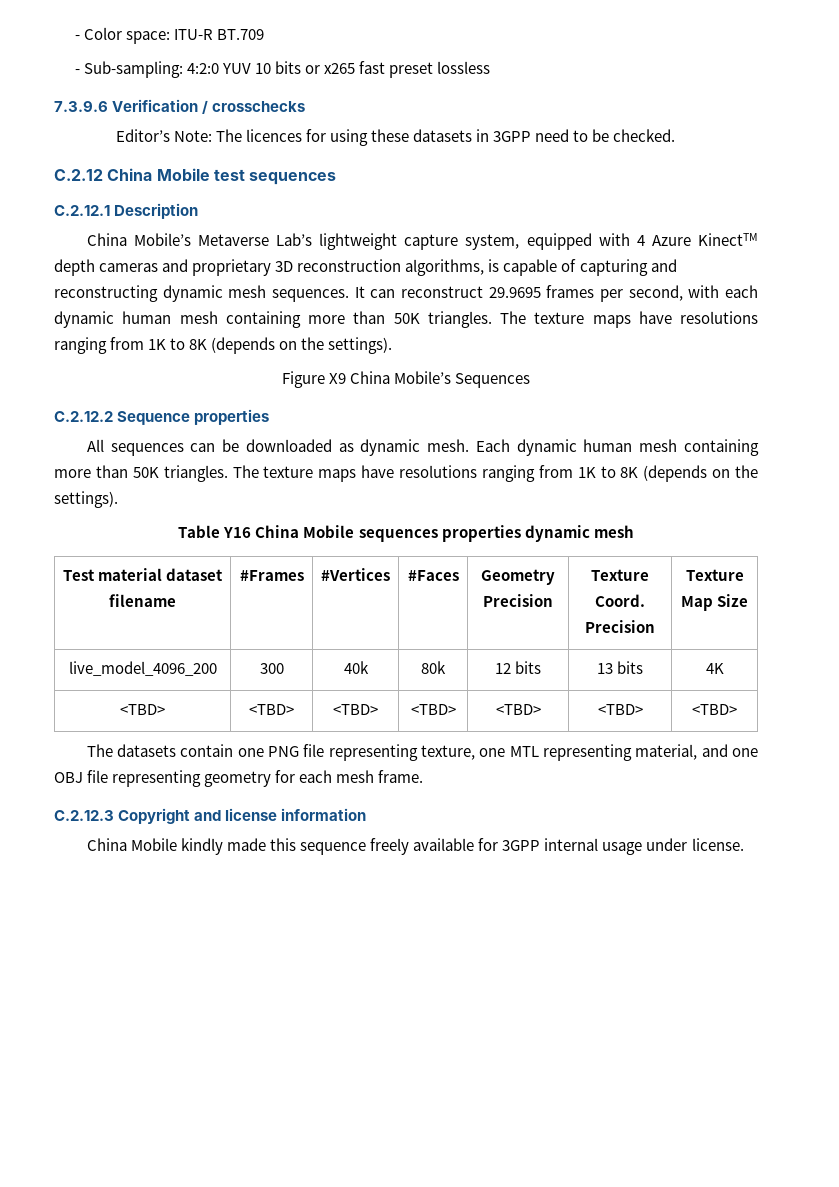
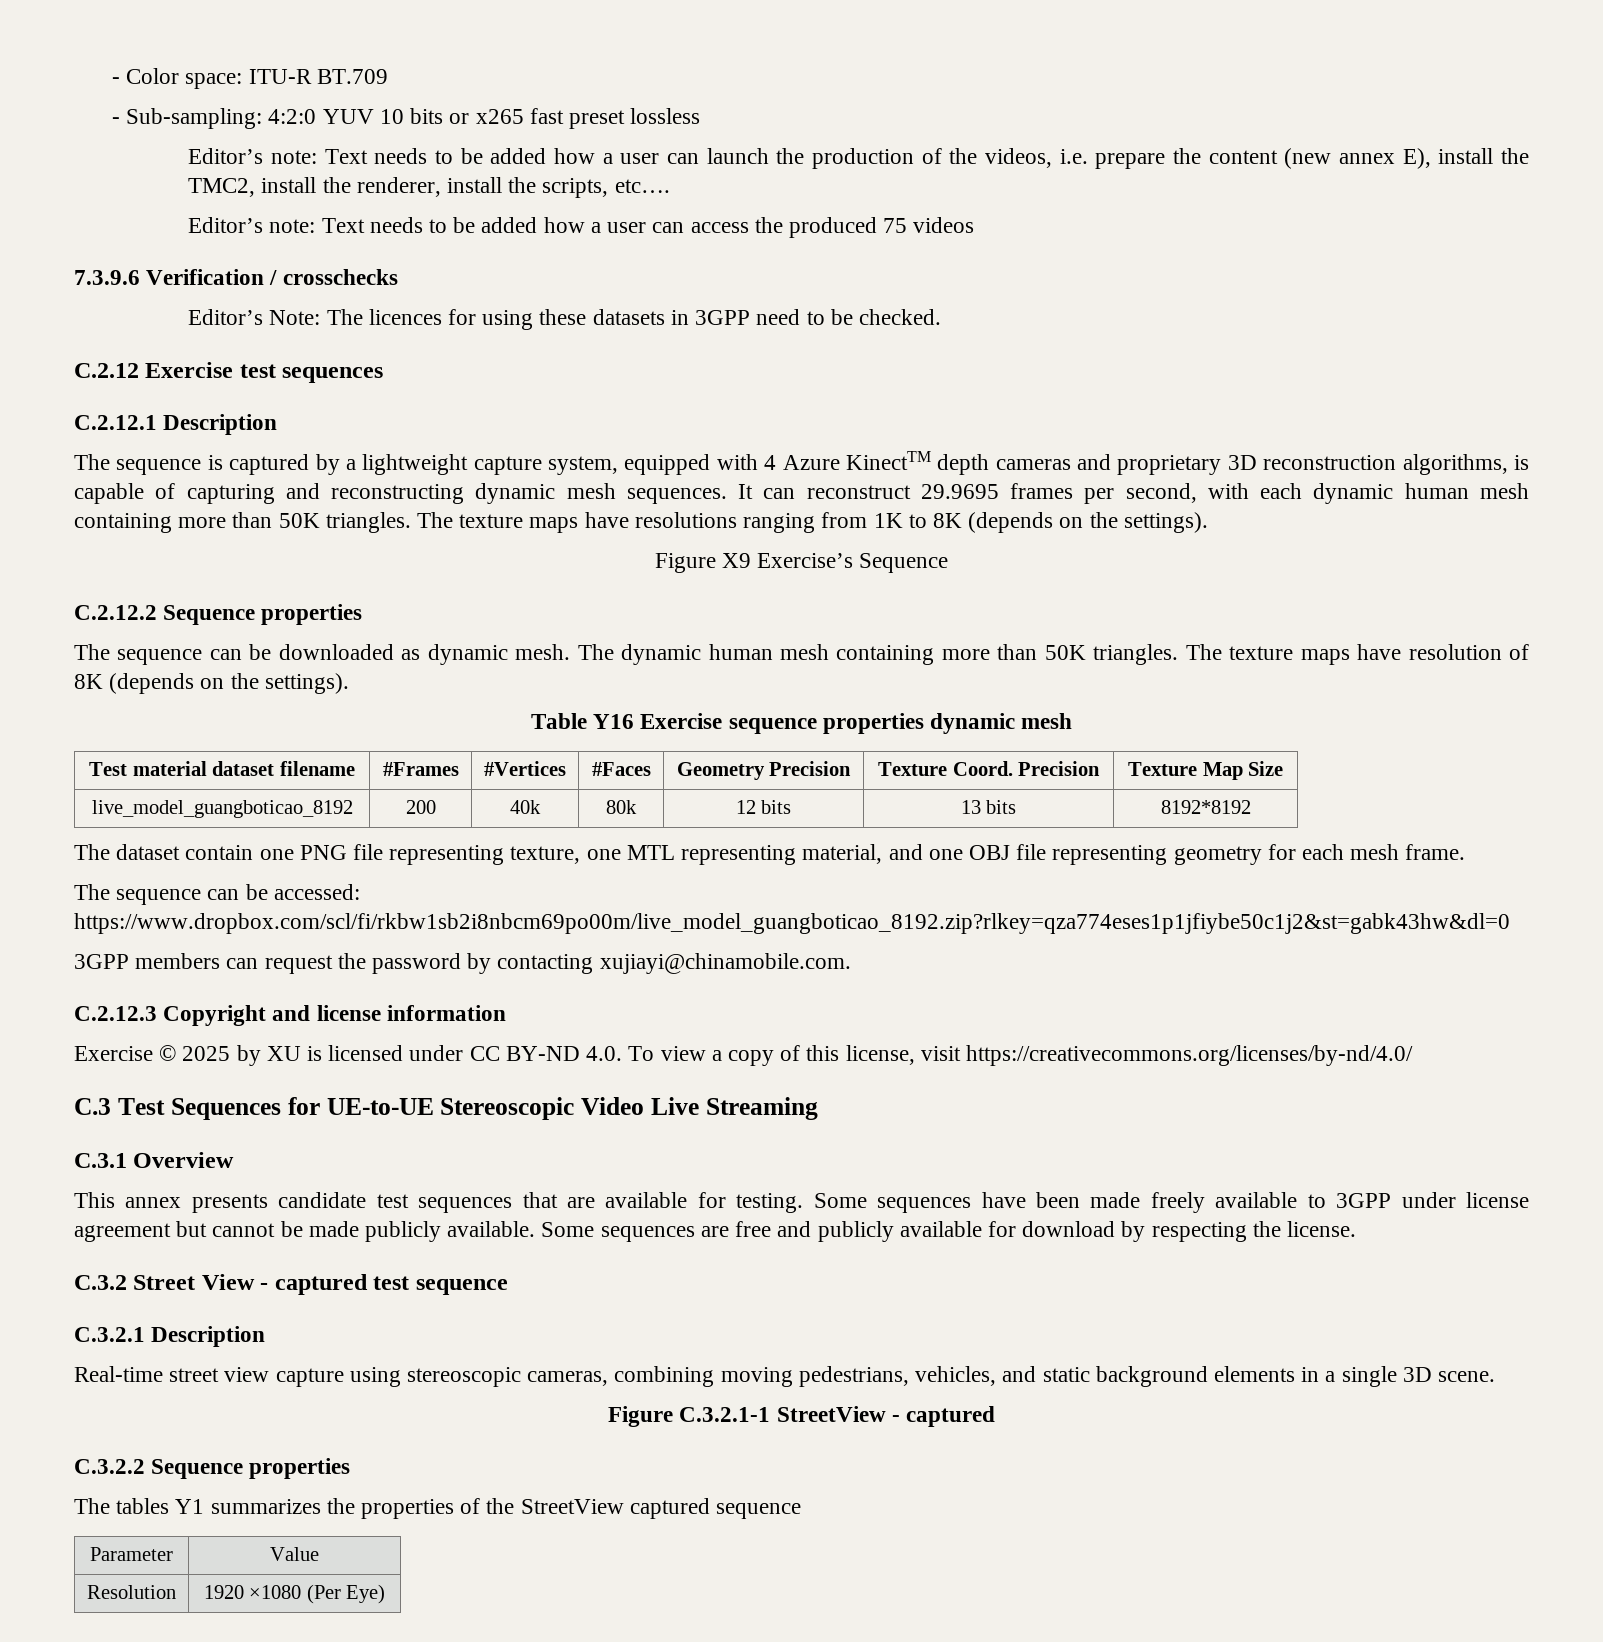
(491, 67) none -> [188,148,1529,169] [188,177,670,198] [188,217,975,238] // Editor’s note: Text needs to be added how a user can launch the production of the videos, i.e. prepare the content (new annex E), install the TMC2, install the renderer, install the scripts, etc…. // Editor’s note: Text needs to be added how a user can access the produced 75 videos
[107,168,210,181] China Mobile -> [145,362,234,378] Exercise
[86,233,313,246] China Mobile’s Metaverse Lab’s -> [74,454,356,475] The sequence is captured by a
[350,371,531,388] China Mobile’s Sequences -> [757,553,949,573] Exercise’s Sequence
[86,439,184,456] All sequences -> [74,644,203,665] The sequence
[475,439,510,452] Each -> [577,644,614,660] The
[399,465,616,482] resolutions ranging from 1K to -> [1408,644,1530,660] resolution of
[255,525,438,542] China Mobile sequences -> [640,713,817,734] Exercise sequence
[68,661,217,676] [259,663,284,674] live_model_4096_200 | 300 -> [91,800,353,818] [405,800,436,814] live_model_guangboticao_8192 | 200
[705,663,724,674] [120,704,165,715] [249,704,294,715] [333,704,378,715] [410,704,456,715] [495,704,541,715] [597,704,643,715] [692,704,737,715] [86,744,177,757] 4K // <TBD> | <TBD> | <TBD> | <TBD> | <TBD> | <TBD> | <TBD> // The datasets -> [1160,800,1251,814] [74,844,181,860] 8192*8192 // The dataset
(424, 776) none -> [74,884,360,905] [74,913,1510,934] [74,953,851,974] // The sequence can be accessed: https://www.dropbox.com/scl/fi/rkbw1sb2i8nbcm69po00m/live_model_guangboticao_8192.zip?rlkey=qza774eses1p1jfiybe50c1j2&st=gabk43hw&dl=0 // 3GPP members can request the password by contacting xujiayi@chinamobile.com.
[86,838,744,855] China Mobile kindly made this sequence freely available for 3GPP internal usage under license. -> [74,1045,1413,1066] [74,1097,819,1120] [74,1152,235,1168] [74,1192,1529,1213] [74,1221,1356,1242] [74,1274,508,1295] [74,1326,266,1347] [74,1366,1495,1387] [608,1406,995,1427] [74,1458,351,1479] [74,1498,802,1519] [90,1547,173,1561] [270,1547,319,1561] [87,1585,176,1599] [203,1584,386,1604] Exercise © 2025 by XU is licensed under CC BY-ND 4.0. To view a copy of this license, visit https://creativecommons.org/licenses/by-nd/4.0/ // C.3 Test Sequences for UE-to-UE Stereoscopic Video Live Streaming // C.3.1 Overview // This annex presents candidate test sequences that are available for testing. Some sequences have been made freely available to 3GPP under license agreement but cannot be made publicly available. Some sequences are free and publicly available for download by respecting the license. // C.3.2 Street View - captured test sequence // C.3.2.1 Description // Real-time street view capture using stereoscopic cameras, combining moving pedestrians, vehicles, and static background elements in a single 3D scene. // Figure C.3.2.1-1 StreetView - captured // C.3.2.2 Sequence properties // The tables Y1 summarizes the properties of the StreetView captured sequence // Parameter | Value // Resolution | 1920 ×1080 (Per Eye)

